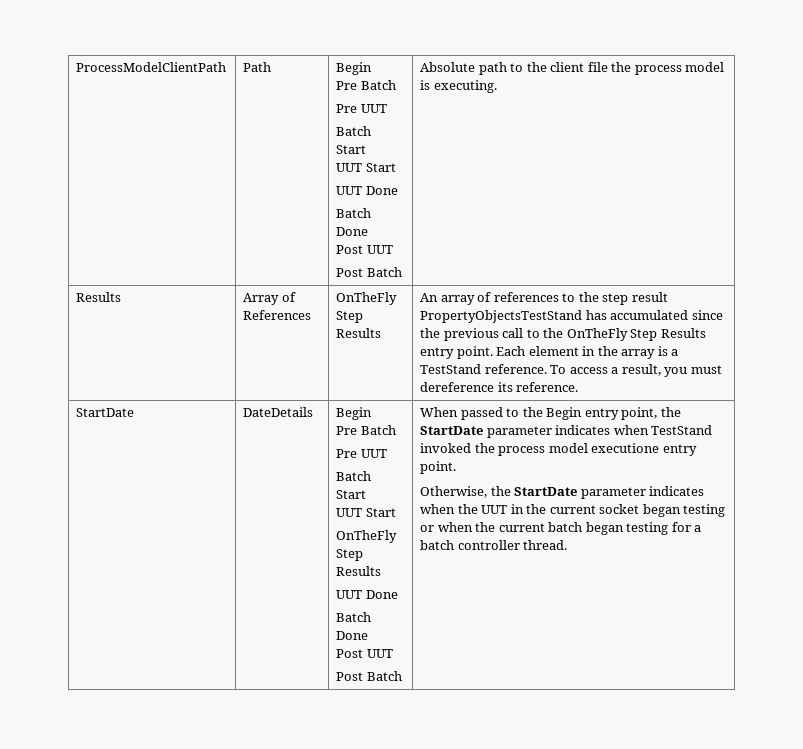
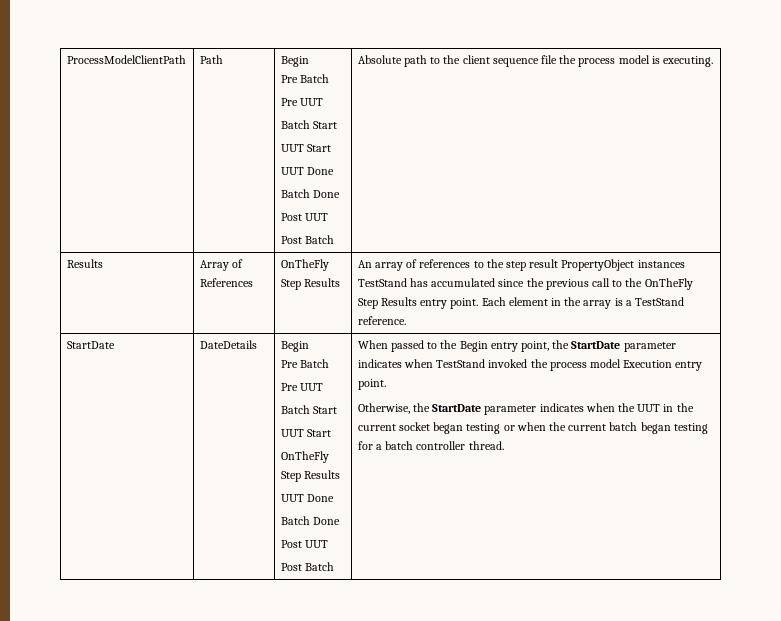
(585, 67) none -> [492,58,539,67] sequence
[420,310,583,323] PropertyObjectsTestStand -> [561,259,685,271] [357,278,407,287] PropertyObject instances TestStand
[550,364,722,377] [420,382,579,392] To access a result, you must dereference its reference. -> (406, 320) none
[591,443,660,453] executione -> [623,360,673,368] Execution

